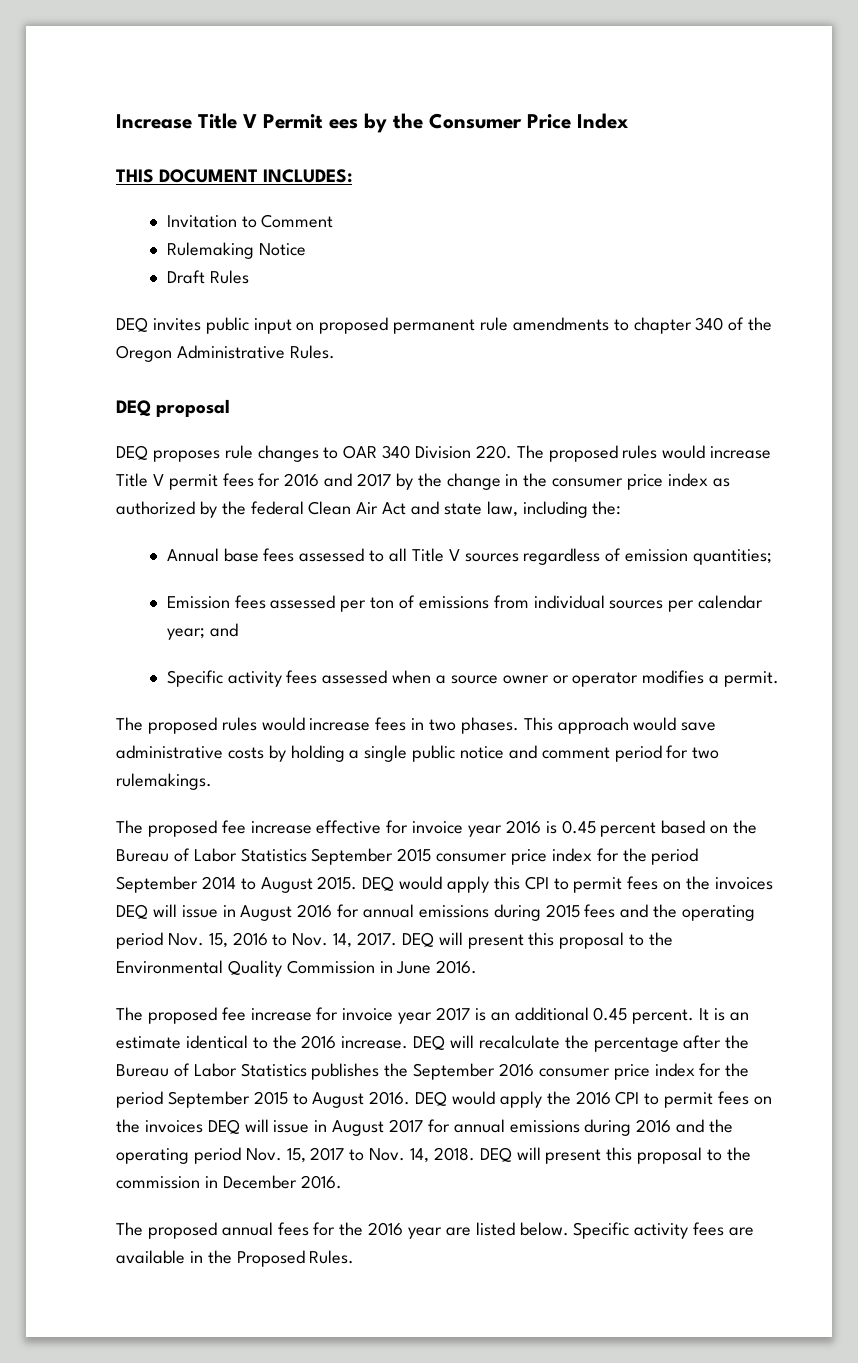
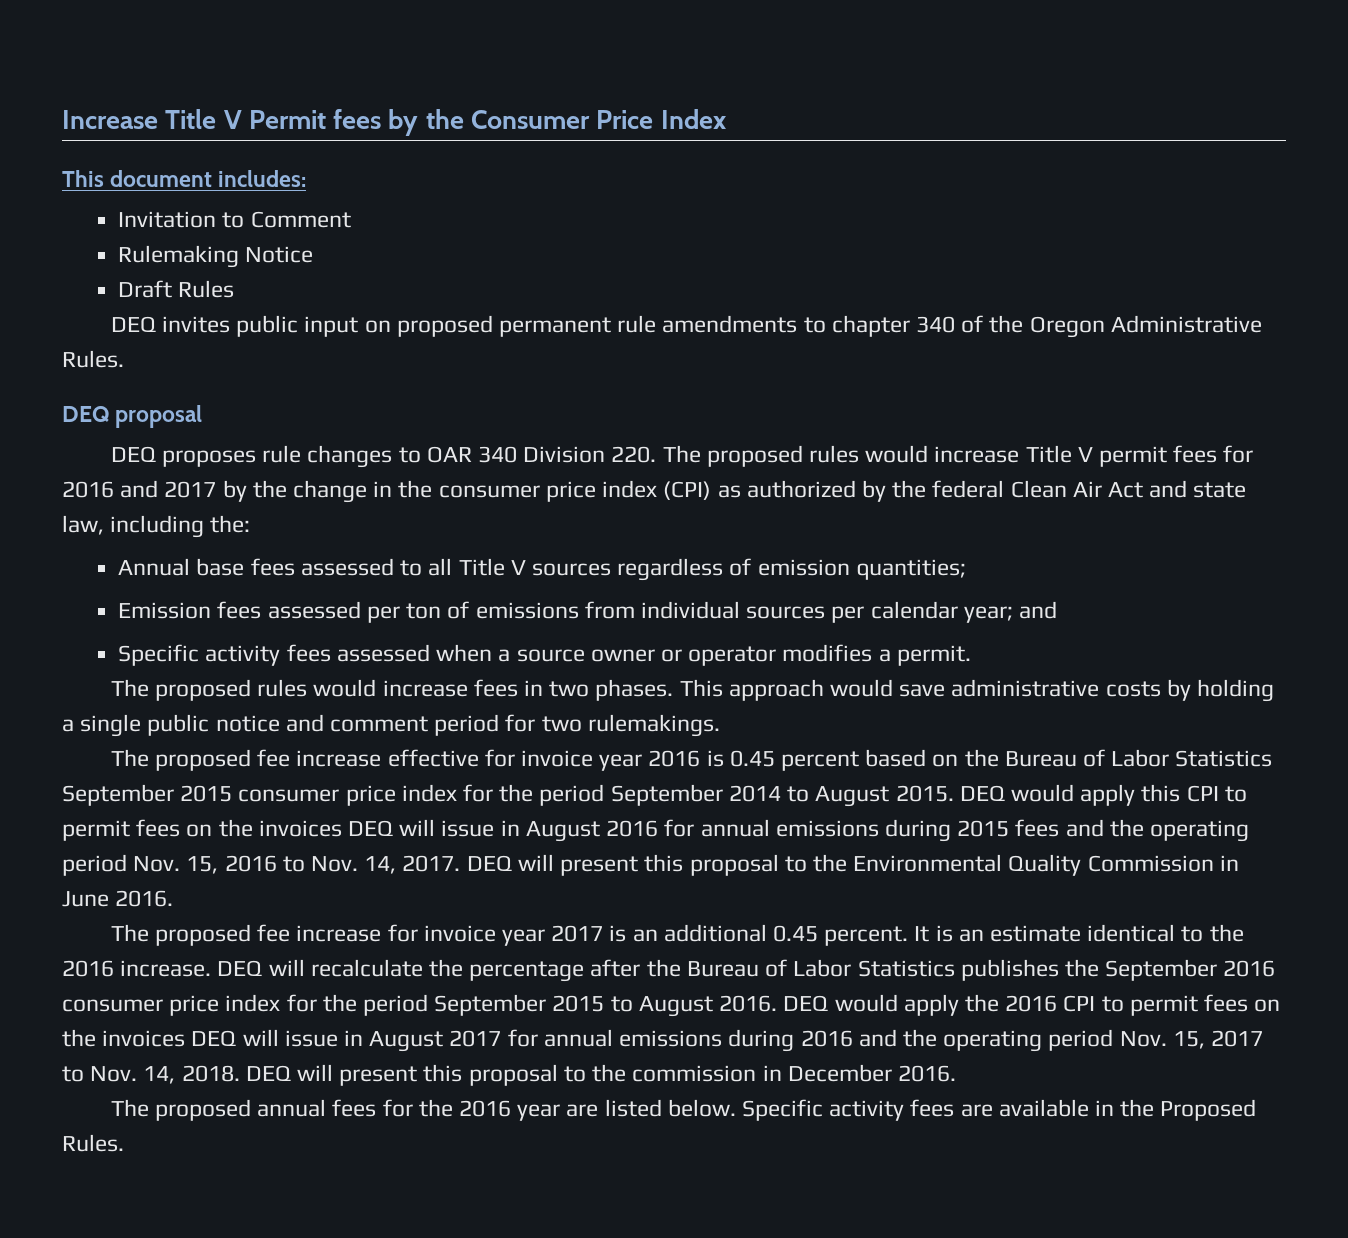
[329,119,358,129] ees -> [333,109,382,129] fees
[116,169,353,183] THIS DOCUMENT INCLUDES: -> [62,170,307,187] This document includes:
(708, 480) none -> [663,481,712,500] (CPI)

